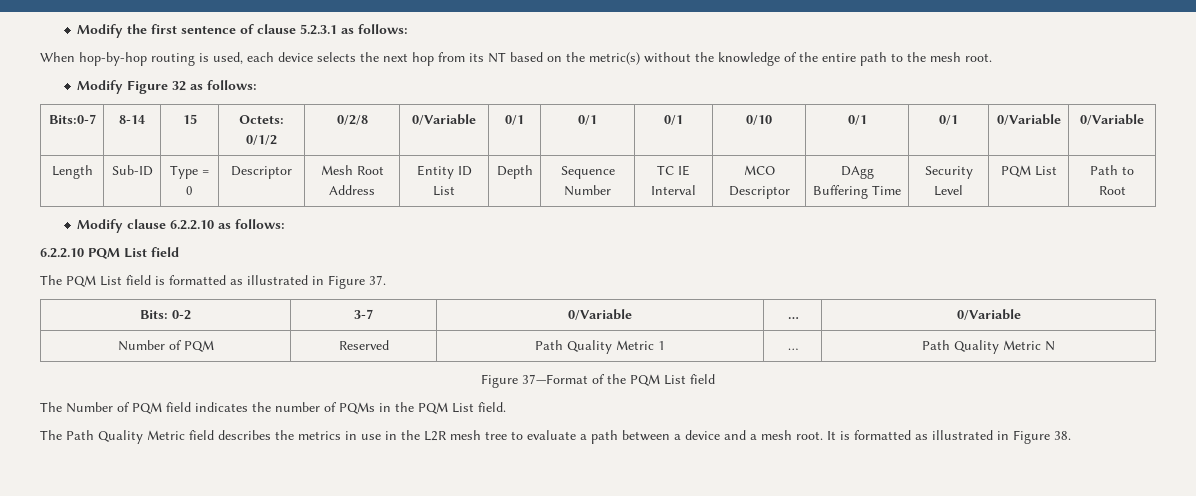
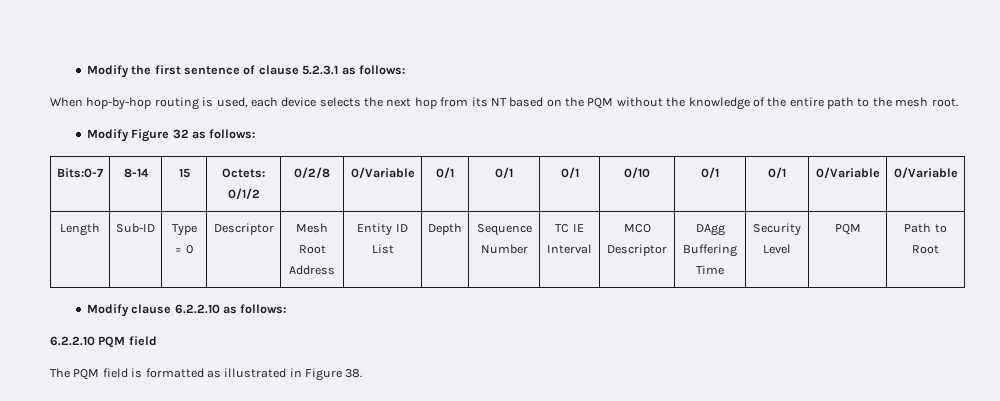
[589,52,640,65] metric(s) -> [587,98,614,109] PQM
[1034,166,1057,176] List -> (861, 229) none
[124,248,147,258] List -> (126, 342) none
[100,276,122,286] List -> (100, 374) none
[369,275,386,285] [140,310,191,320] [354,309,373,319] [568,309,632,320] [787,317,799,319] [956,309,1021,320] [117,340,214,352] [338,340,389,350] [535,340,665,354] [787,348,798,350] [922,340,1055,354] [481,374,715,388] [40,402,506,414] [40,430,1050,444] 37. // Bits: 0-2 | 3-7 | 0/Variable | … | 0/Variable // Number of PQM | Reserved | Path Quality Metric 1 | … | Path Quality Metric N // Figure 37—Format of the PQM List field // The Number of PQM field indicates the number of PQMs in the PQM List field. // The Path Quality Metric field describes the metrics in use in the L2R mesh tree to evaluate a path between a device and a mesh root. It is formatted as illustrated in Figure -> (342, 374) none

